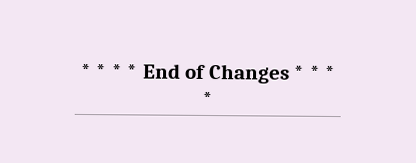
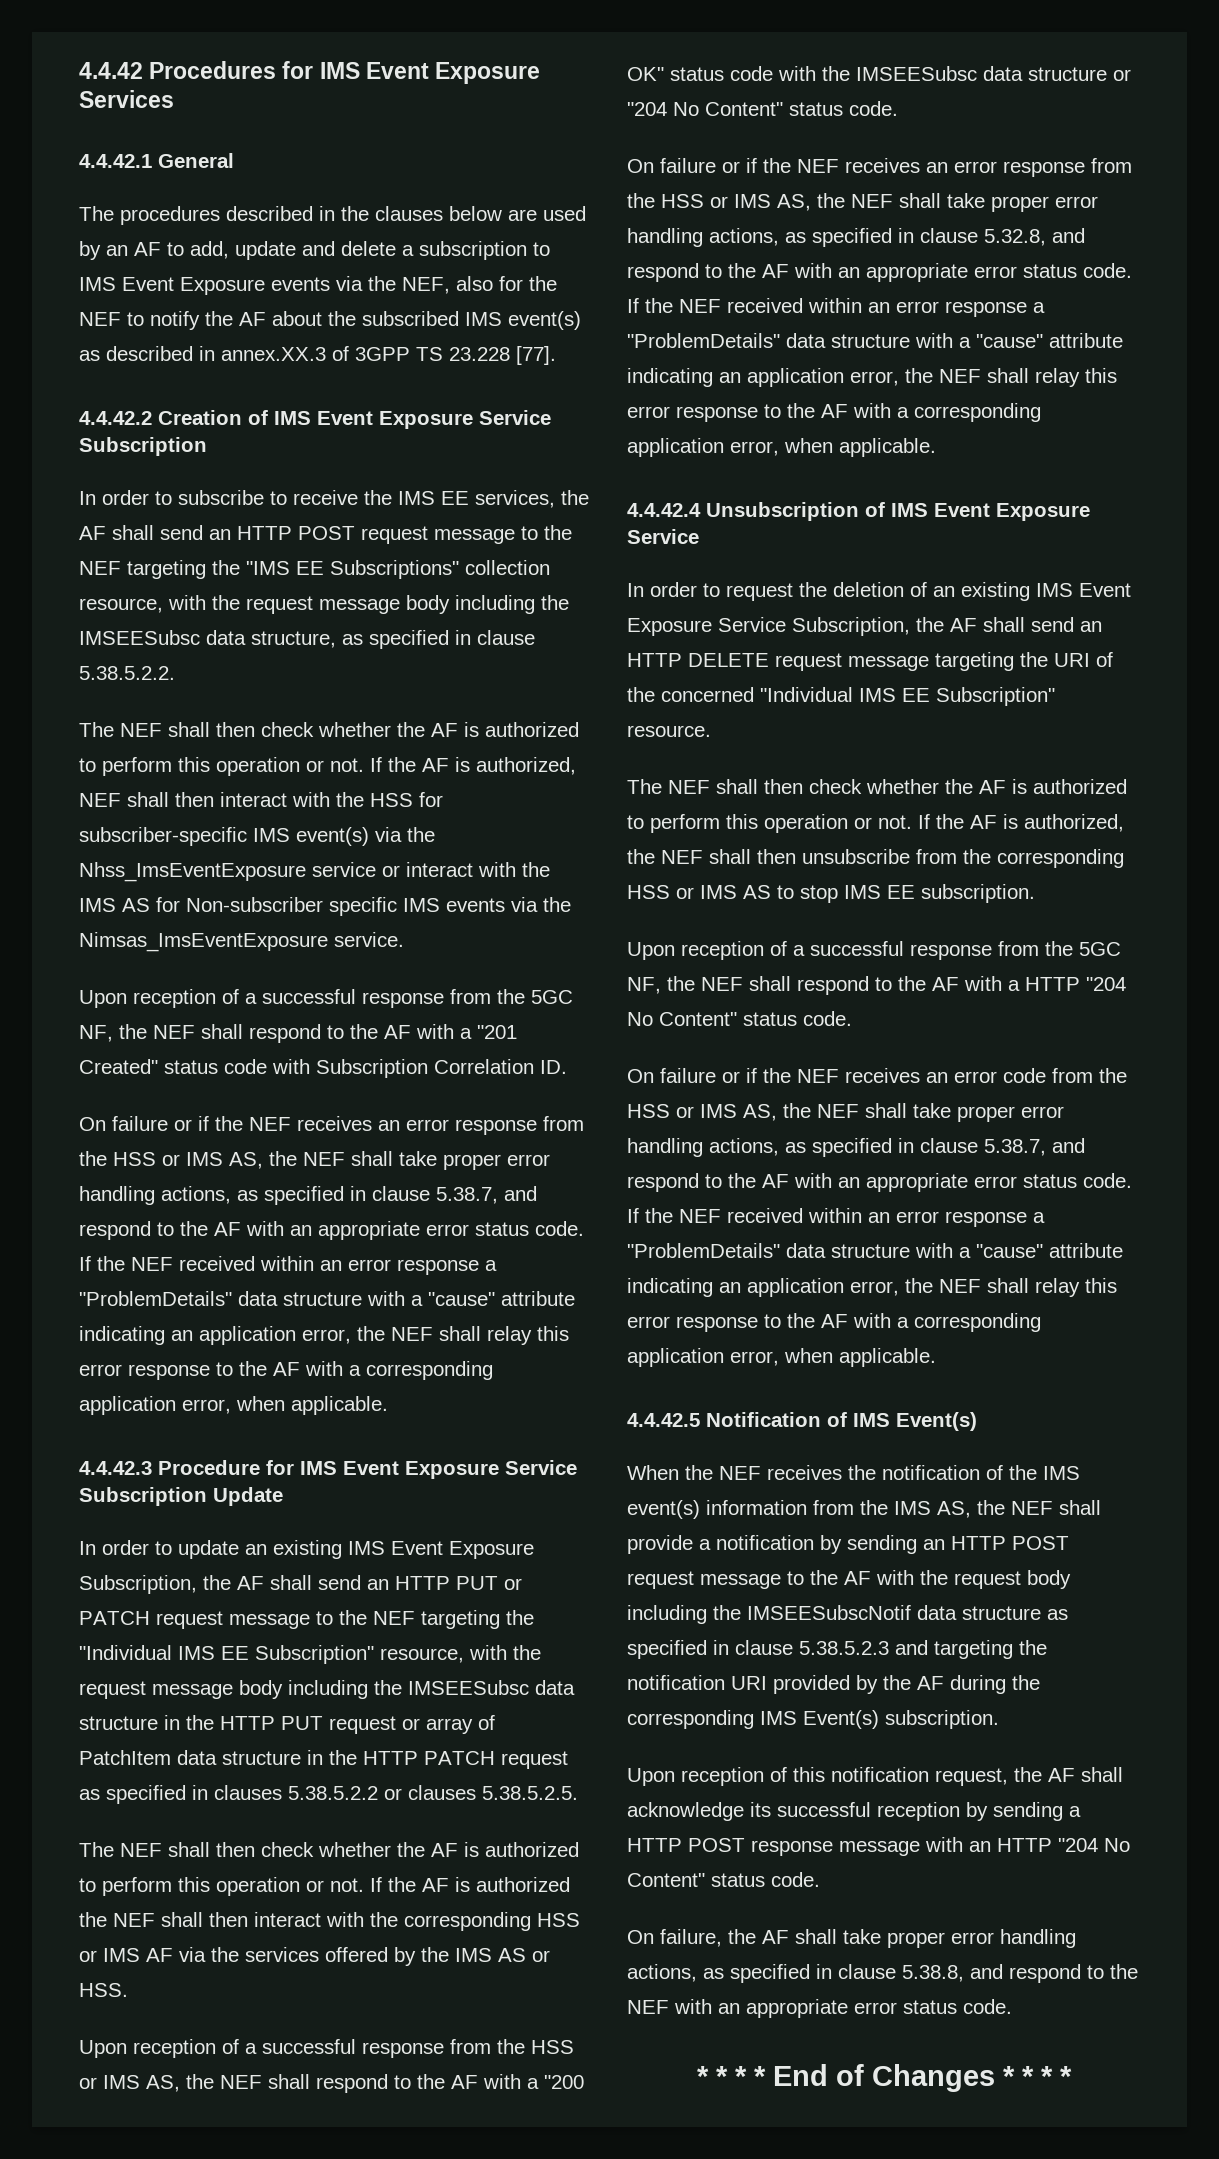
(80, 71) none -> [79,61,541,84] [79,90,174,108] [79,153,234,168] [79,206,586,225] [79,241,550,260] [79,276,557,295] [79,311,581,330] [79,346,556,365] [79,410,551,429] [79,437,207,456] [79,490,589,508] [79,525,572,544] [79,560,550,579] [79,595,569,614] [79,630,535,649] [79,666,175,680] [79,722,579,737] [79,757,576,776] [79,792,443,807] [79,827,435,846] [79,862,550,882] [79,897,571,916] [79,932,404,952] [79,989,573,1008] [79,1024,517,1043] [79,1059,567,1078] [79,1116,584,1135] [79,1151,550,1170] [79,1186,537,1205] [79,1221,584,1240] [79,1256,497,1275] [79,1291,575,1306] [79,1326,569,1345] [79,1361,493,1380] [79,1396,388,1415] [79,1460,577,1479] [79,1487,283,1506] [79,1540,534,1559] [79,1575,522,1594] [79,1610,534,1629] [79,1645,541,1664] [79,1680,575,1699] [79,1715,495,1734] [79,1750,568,1769] [79,1785,578,1804] [79,1842,579,1857] [79,1877,570,1896] [79,1912,580,1931] [79,1947,550,1966] [79,1983,128,1997] [79,2039,574,2058] [79,2074,584,2093] [627,66,1131,81] [627,101,898,116] [627,158,1132,177] [627,193,1098,212] [627,228,1085,247] [627,263,1132,282] [627,298,1045,317] [627,333,1123,348] [627,368,1117,387] [627,403,1041,422] [627,438,936,457] [627,502,1090,521] [627,529,699,544] [627,582,1131,601] [627,617,1102,636] [627,652,1113,671] [627,687,1055,706] [627,725,711,737] [627,779,1127,794] [627,814,1124,833] [627,849,1124,868] [627,884,1035,903] [627,941,1121,960] [627,976,1126,995] [627,1011,852,1026] [627,1068,1127,1083] [627,1103,1064,1122] [627,1138,1085,1157] [627,1173,1132,1192] [627,1208,1045,1227] [627,1243,1123,1258] [627,1278,1117,1297] [627,1313,1041,1332] [627,1348,936,1367] [627,1412,977,1431] [627,1465,1080,1480] [627,1500,1101,1519] [627,1535,1069,1554] [627,1570,1071,1589] [627,1605,1068,1624] [627,1640,1047,1659] [627,1675,1040,1694] [627,1710,999,1729] [627,1767,1123,1786] [627,1802,1081,1821] [627,1837,1130,1856] [627,1872,820,1887] [627,1929,1076,1948] [627,1964,1138,1983] [627,1999,1012,2018] 4.4.42 Procedures for IMS Event Exposure Services // 4.4.42.1 General // The procedures described in the clauses below are used by an AF to add, update and delete a subscription to IMS Event Exposure events via the NEF, also for the NEF to notify the AF about the subscribed IMS event(s) as described in annex.XX.3 of 3GPP TS 23.228 [77]. // 4.4.42.2 Creation of IMS Event Exposure Service Subscription // In order to subscribe to receive the IMS EE services, the AF shall send an HTTP POST request message to the NEF targeting the "IMS EE Subscriptions" collection resource, with the request message body including the IMSEESubsc data structure, as specified in clause 5.38.5.2.2. // The NEF shall then check whether the AF is authorized to perform this operation or not. If the AF is authorized, NEF shall then interact with the HSS for subscriber-specific IMS event(s) via the Nhss_ImsEventExposure service or interact with the IMS AS for Non-subscriber specific IMS events via the Nimsas_ImsEventExposure service. // Upon reception of a successful response from the 5GC NF, the NEF shall respond to the AF with a "201 Created" status code with Subscription Correlation ID. // On failure or if the NEF receives an error response from the HSS or IMS AS, the NEF shall take proper error handling actions, as specified in clause 5.38.7, and respond to the AF with an appropriate error status code. If the NEF received within an error response a "ProblemDetails" data structure with a "cause" attribute indicating an application error, the NEF shall relay this error response to the AF with a corresponding application error, when applicable. // 4.4.42.3 Procedure for IMS Event Exposure Service Subscription Update // In order to update an existing IMS Event Exposure Subscription, the AF shall send an HTTP PUT or PATCH request message to the NEF targeting the "Individual IMS EE Subscription" resource, with the request message body including the IMSEESubsc data structure in the HTTP PUT request or array of PatchItem data structure in the HTTP PATCH request as specified in clauses 5.38.5.2.2 or clauses 5.38.5.2.5. // The NEF shall then check whether the AF is authorized to perform this operation or not. If the AF is authorized the NEF shall then interact with the corresponding HSS or IMS AF via the services offered by the IMS AS or HSS. // Upon reception of a successful response from the HSS or IMS AS, the NEF shall respond to the AF with a "200 OK" status code with the IMSEESubsc data structure or "204 No Content" status code. // On failure or if the NEF receives an error response from the HSS or IMS AS, the NEF shall take proper error handling actions, as specified in clause 5.32.8, and respond to the AF with an appropriate error status code. If the NEF received within an error response a "ProblemDetails" data structure with a "cause" attribute indicating an application error, the NEF shall relay this error response to the AF with a corresponding application error, when applicable. // 4.4.42.4 Unsubscription of IMS Event Exposure Service // In order to request the deletion of an existing IMS Event Exposure Service Subscription, the AF shall send an HTTP DELETE request message targeting the URI of the concerned "Individual IMS EE Subscription" resource. // The NEF shall then check whether the AF is authorized to perform this operation or not. If the AF is authorized, the NEF shall then unsubscribe from the corresponding HSS or IMS AS to stop IMS EE subscription. // Upon reception of a successful response from the 5GC NF, the NEF shall respond to the AF with a HTTP "204 No Content" status code. // On failure or if the NEF receives an error code from the HSS or IMS AS, the NEF shall take proper error handling actions, as specified in clause 5.38.7, and respond to the AF with an appropriate error status code. If the NEF received within an error response a "ProblemDetails" data structure with a "cause" attribute indicating an application error, the NEF shall relay this error response to the AF with a corresponding application error, when applicable. // 4.4.42.5 Notification of IMS Event(s) // When the NEF receives the notification of the IMS event(s) information from the IMS AS, the NEF shall provide a notification by sending an HTTP POST request message to the AF with the request body including the IMSEESubscNotif data structure as specified in clause 5.38.5.2.3 and targeting the notification URI provided by the AF during the corresponding IMS Event(s) subscription. // Upon reception of this notification request, the AF shall acknowledge its successful reception by sending a HTTP POST response message with an HTTP "204 No Content" status code. // On failure, the AF shall take proper error handling actions, as specified in clause 5.38.8, and respond to the NEF with an appropriate error status code. //

